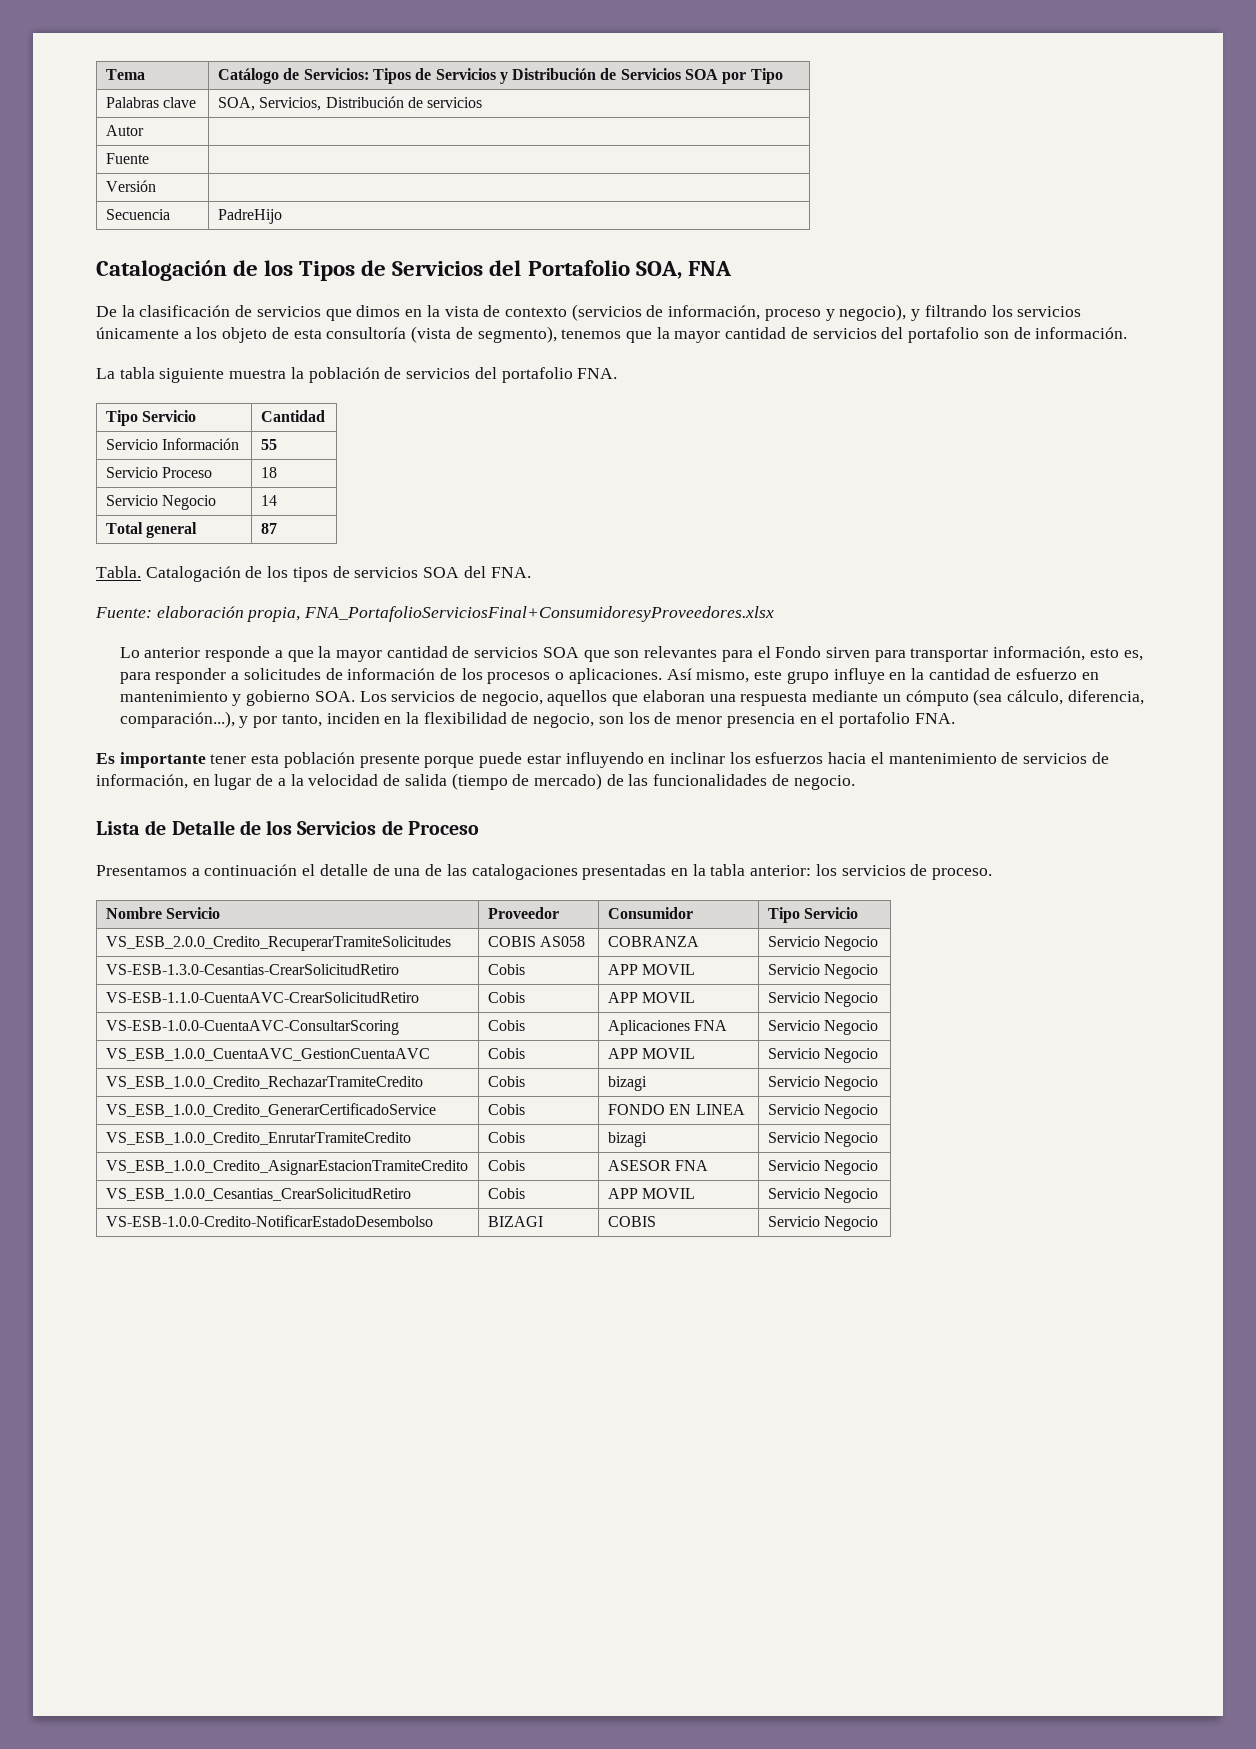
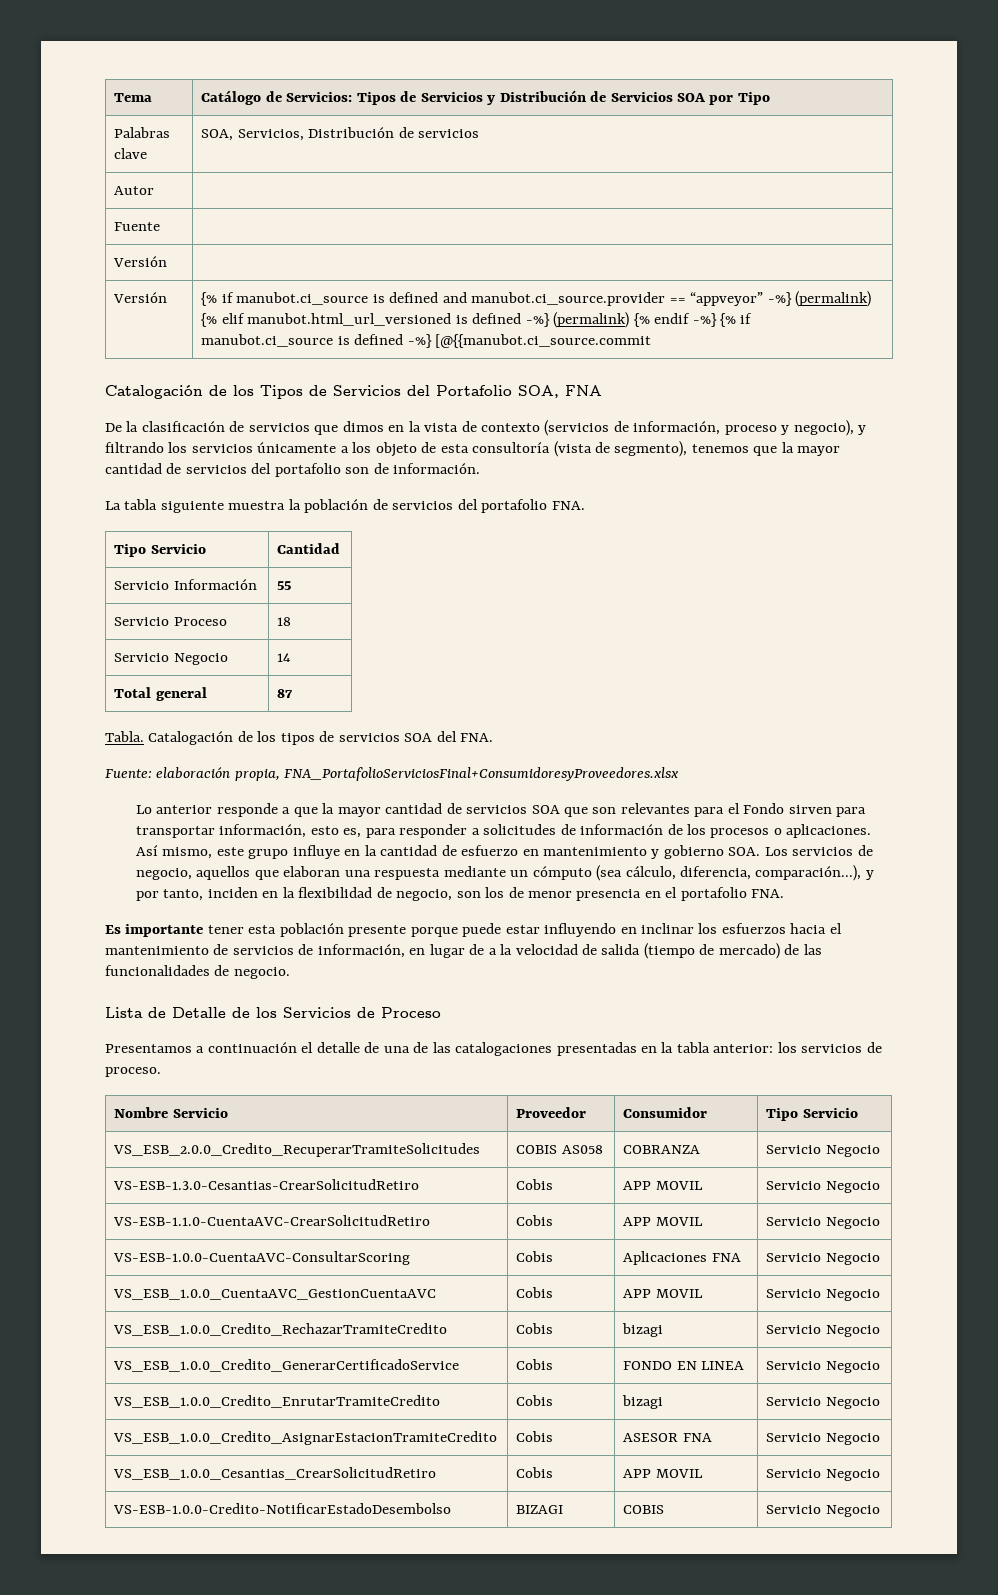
[105,209,170,220] [217,209,282,224] Secuencia | PadreHijo -> [113,292,168,303] [201,291,871,307] [201,312,753,328] [201,334,652,348] Versión | {% if manubot.ci_source is defined and manubot.ci_source.provider == “appveyor” -%} (permalink) {% elif manubot.html_url_versioned is defined -%} (permalink) {% endif -%} {% if manubot.ci_source is defined -%} [@{{manubot.ci_source.commit

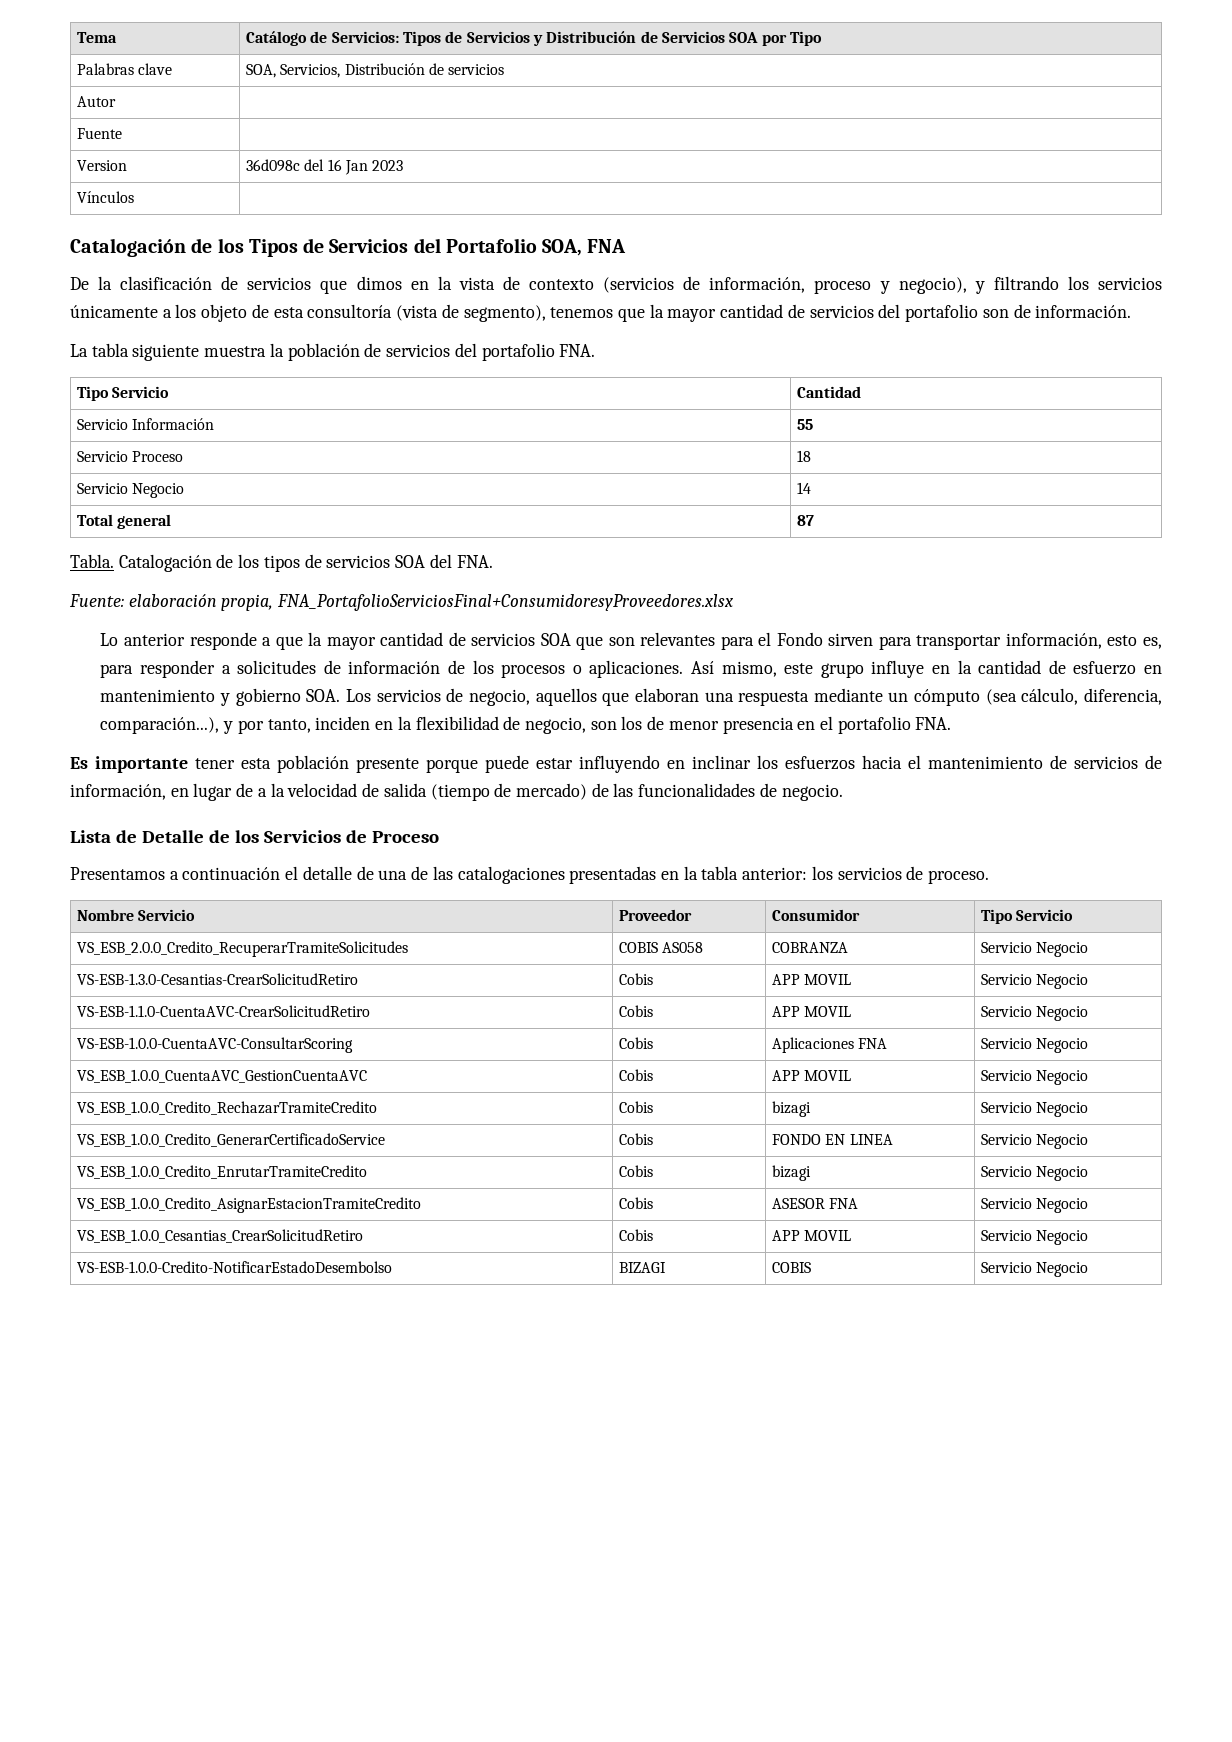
[113,256,168,267] [113,292,168,303] [201,291,871,307] [201,312,753,328] [201,334,652,348] Versión | // Versión | {% if manubot.ci_source is defined and manubot.ci_source.provider == “appveyor” -%} (permalink) {% elif manubot.html_url_versioned is defined -%} (permalink) {% endif -%} {% if manubot.ci_source is defined -%} [@{{manubot.ci_source.commit -> [77,160,128,171] [246,159,404,175] [77,191,135,203] Version | 36d098c del 16 Jan 2023 // Vínculos |

